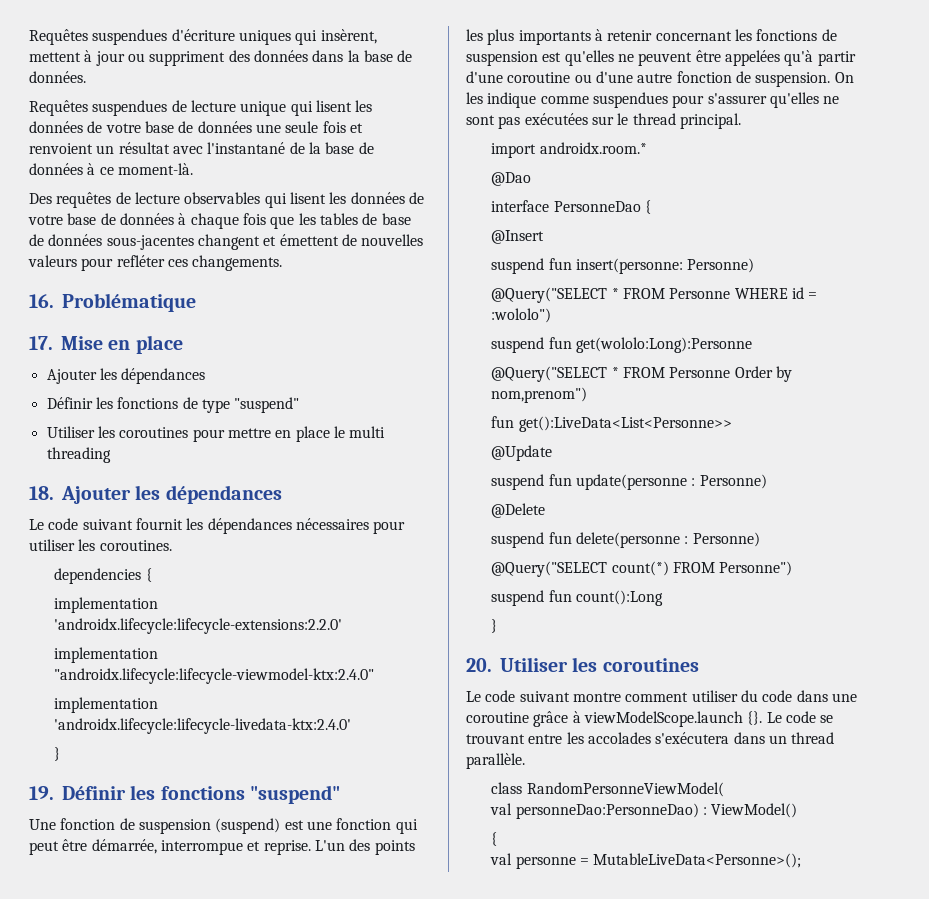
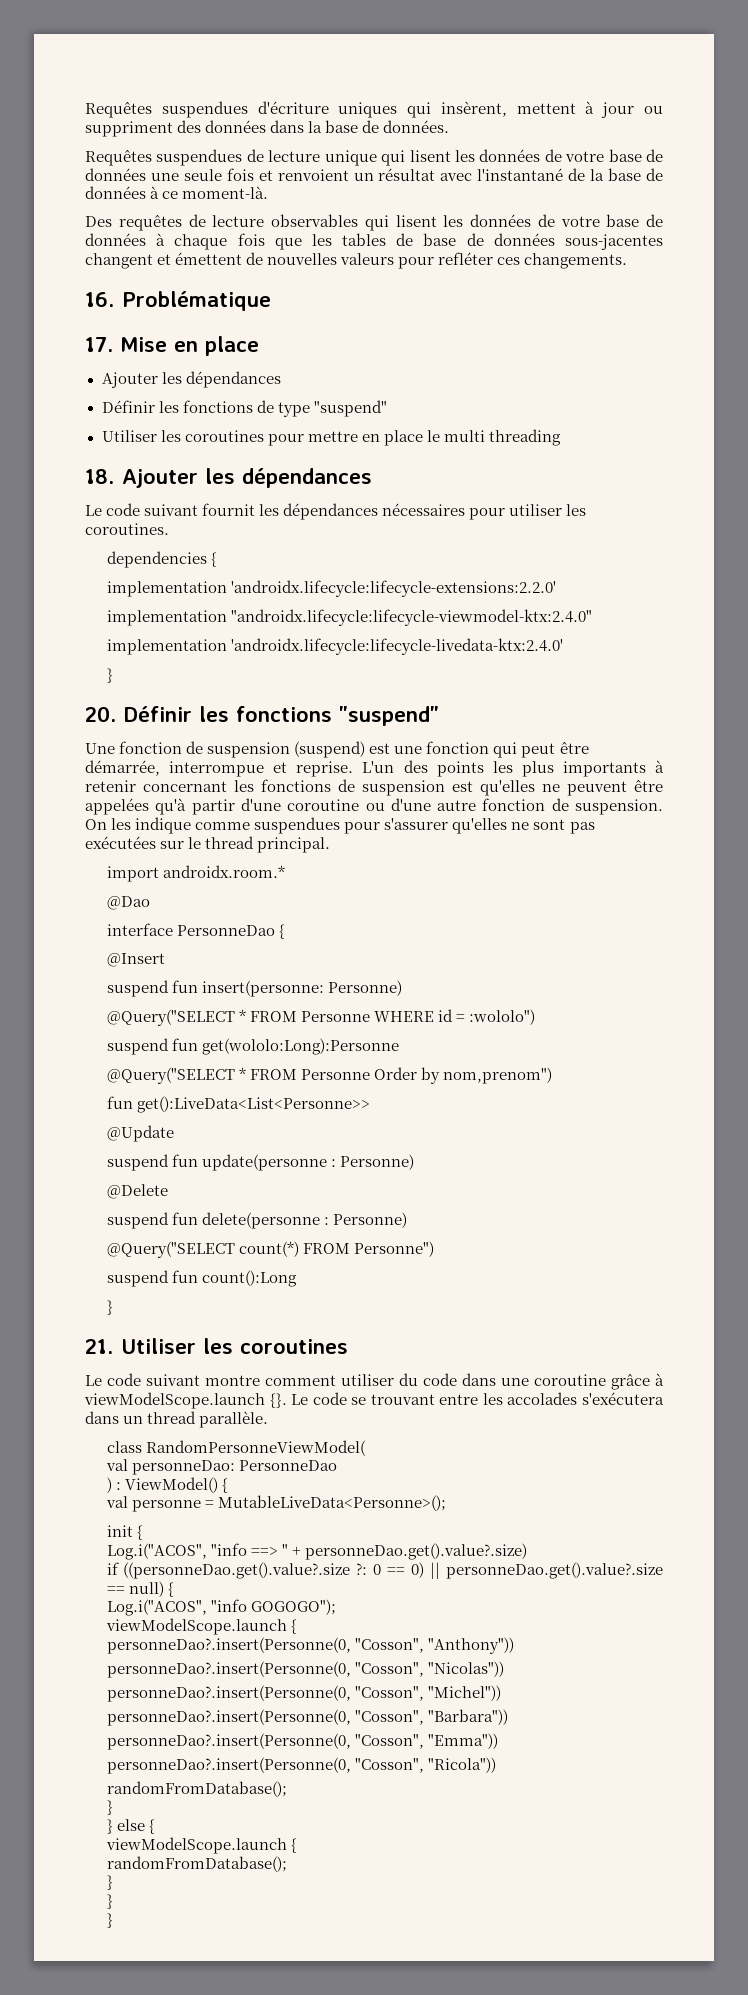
[29,786,54,800] 19. -> [85,706,116,722] 20.
[466,658,492,672] 20. -> [85,1339,113,1354] 21.
[515,803,699,819] personneDao:PersonneDao) -> [131,1460,337,1475] [106,1477,112,1493] personneDao: PersonneDao // )
(798, 810) // -> (218, 1485) none
(802, 860) none -> [106,1525,143,1540] [106,1543,527,1560] [106,1562,663,1579] [106,1581,174,1597] [106,1599,336,1616] [105,1618,297,1635] [106,1637,514,1654] [106,1661,504,1678] [106,1685,501,1702] [106,1709,508,1726] [106,1733,498,1750] [106,1757,496,1774] [106,1781,287,1797] [106,1800,113,1815] [106,1819,155,1834] [105,1837,297,1854] [106,1856,287,1872] [106,1875,113,1890] [106,1894,113,1909] [106,1913,113,1928] // init { // Log.i("ACOS", "info ==> " + personneDao.get().value?.size) // if ((personneDao.get().value?.size ?: 0 == 0) || personneDao.get().value?.size == null) { // Log.i("ACOS", "info GOGOGO"); // viewModelScope.launch { // personneDao?.insert(Personne(0, "Cosson", "Anthony")) // personneDao?.insert(Personne(0, "Cosson", "Nicolas")) // personneDao?.insert(Personne(0, "Cosson", "Michel")) // personneDao?.insert(Personne(0, "Cosson", "Barbara")) // personneDao?.insert(Personne(0, "Cosson", "Emma")) // personneDao?.insert(Personne(0, "Cosson", "Ricola")) // randomFromDatabase(); // } // } else { // viewModelScope.launch { // randomFromDatabase(); // } // } // }

